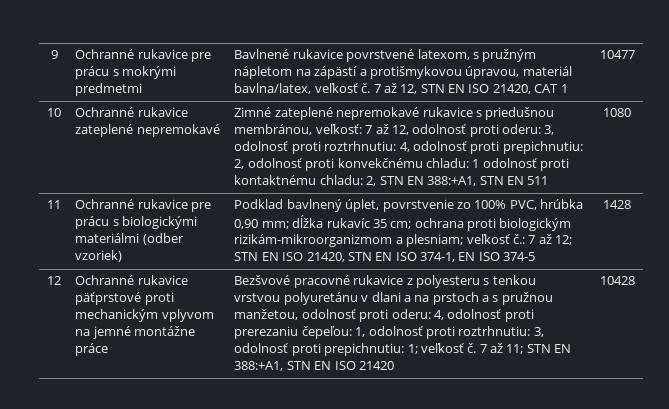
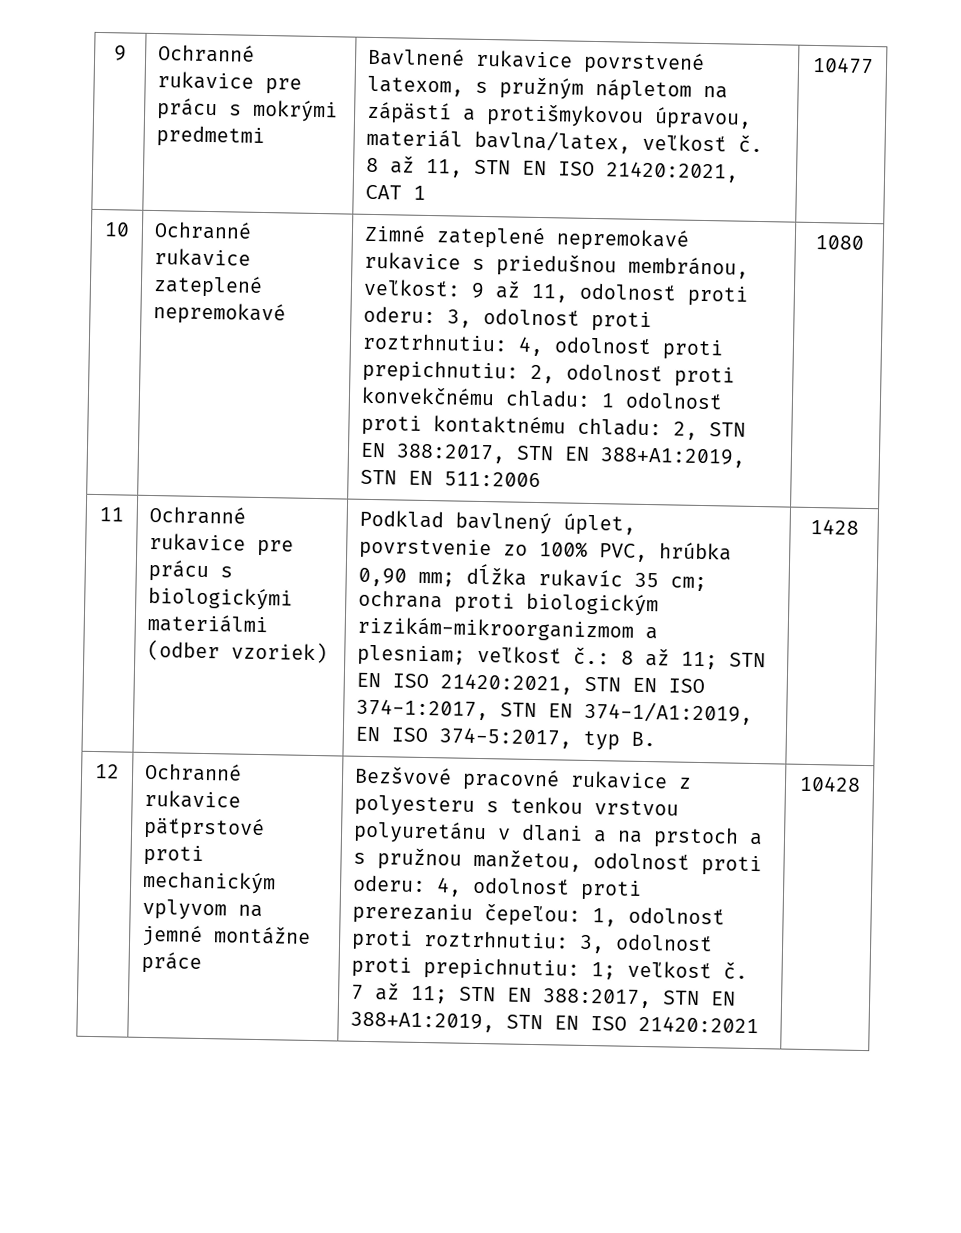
[373,83,531,94] 7 až 12, STN EN ISO 21420, -> [366,155,740,183] 8 až 11, STN EN ISO 21420:2021,
[365,124,409,135] 7 až 12, -> [471,280,570,303] 9 až 11,
[427,176,549,186] 388:+A1, STN EN 511 -> [396,443,747,468] [360,469,542,488] 388:2017, STN EN 388+A1:2019, STN EN 511:2006
[528,234,573,245] [234,252,536,262] 7 až 12; STN EN ISO 21420, STN EN ISO 374-1, EN ISO 374-5 -> [621,647,767,670] [356,672,706,695] [356,698,754,725] [355,726,657,751] 8 až 11; STN EN ISO 21420:2021, STN EN ISO 374-1:2017, STN EN 374-1/A1:2019, EN ISO 374-5:2017, typ B.
[234,361,394,371] 388:+A1, STN EN ISO 21420 -> [542,988,737,1009] [350,1011,760,1034] 388:2017, STN EN 388+A1:2019, STN EN ISO 21420:2021

